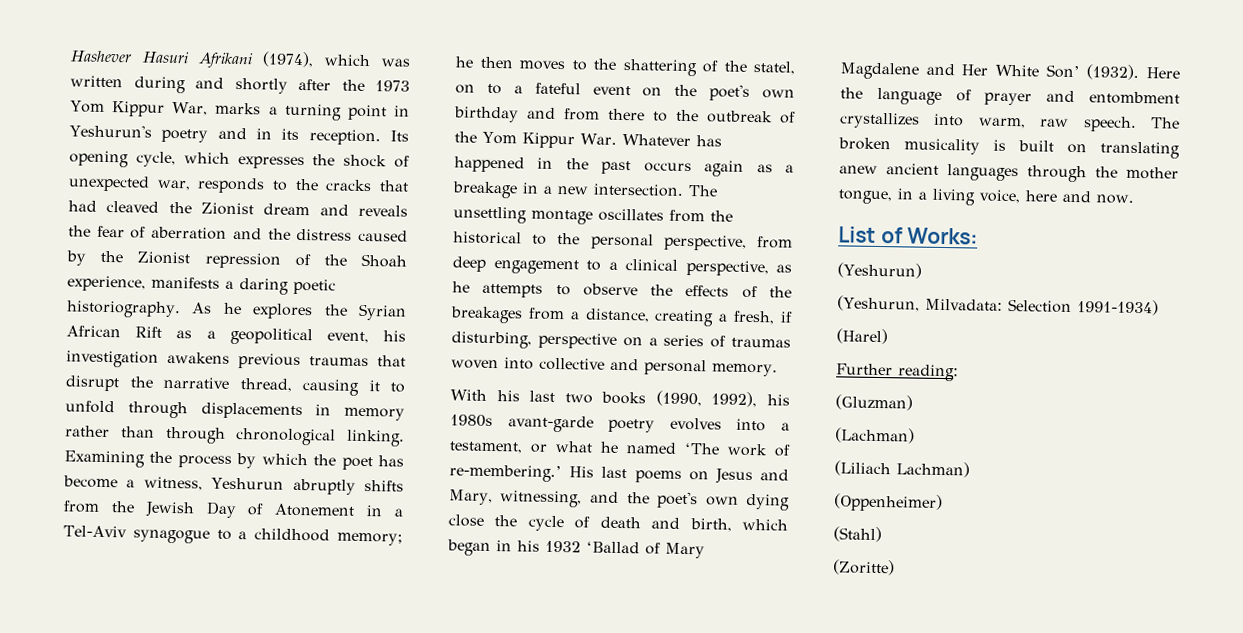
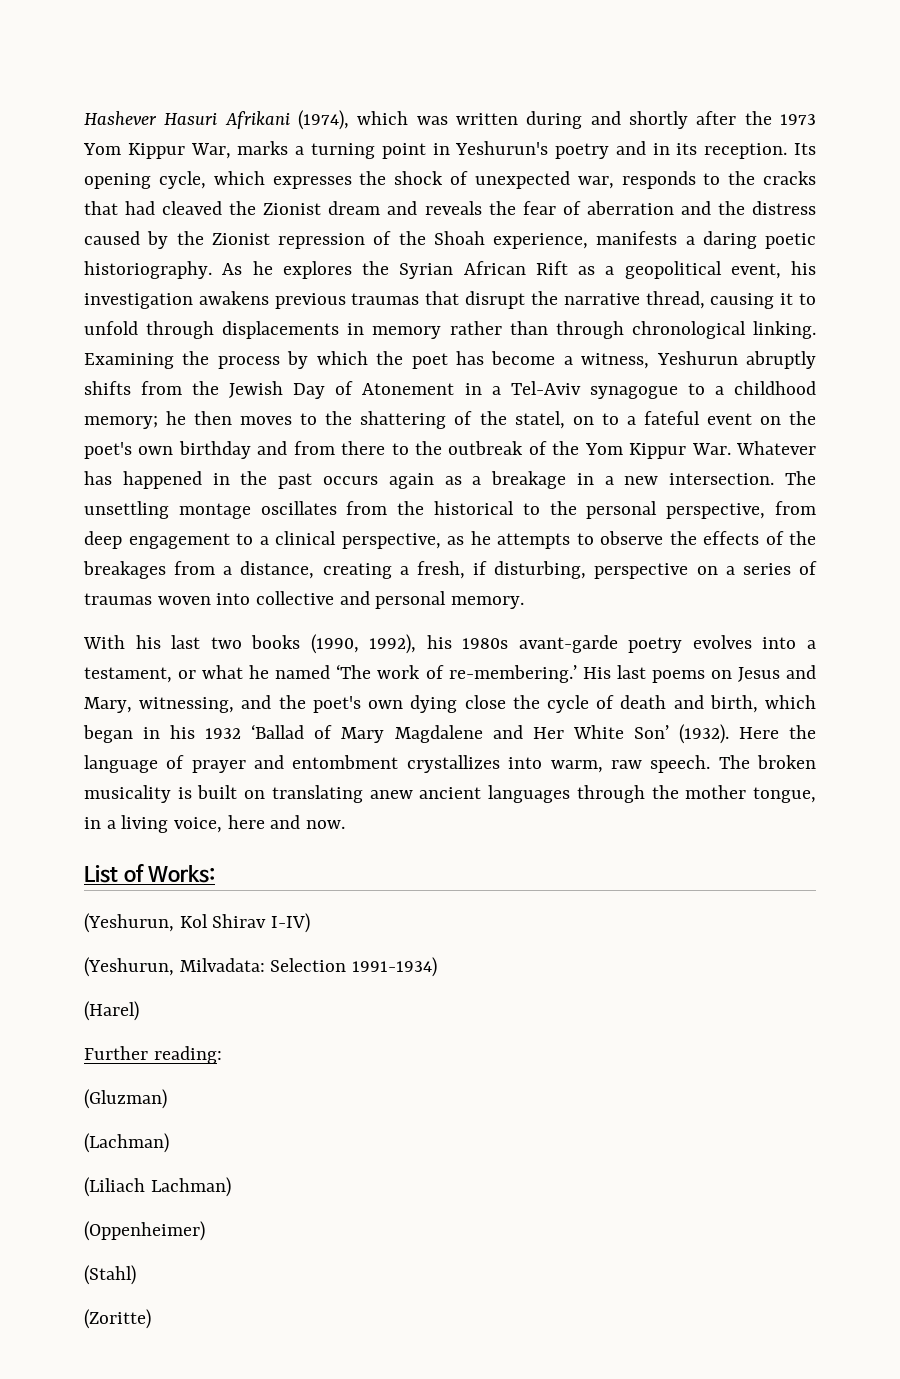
[837,262,922,279] (Yeshurun) -> [84,913,311,933] (Yeshurun, Kol Shirav I-IV)

